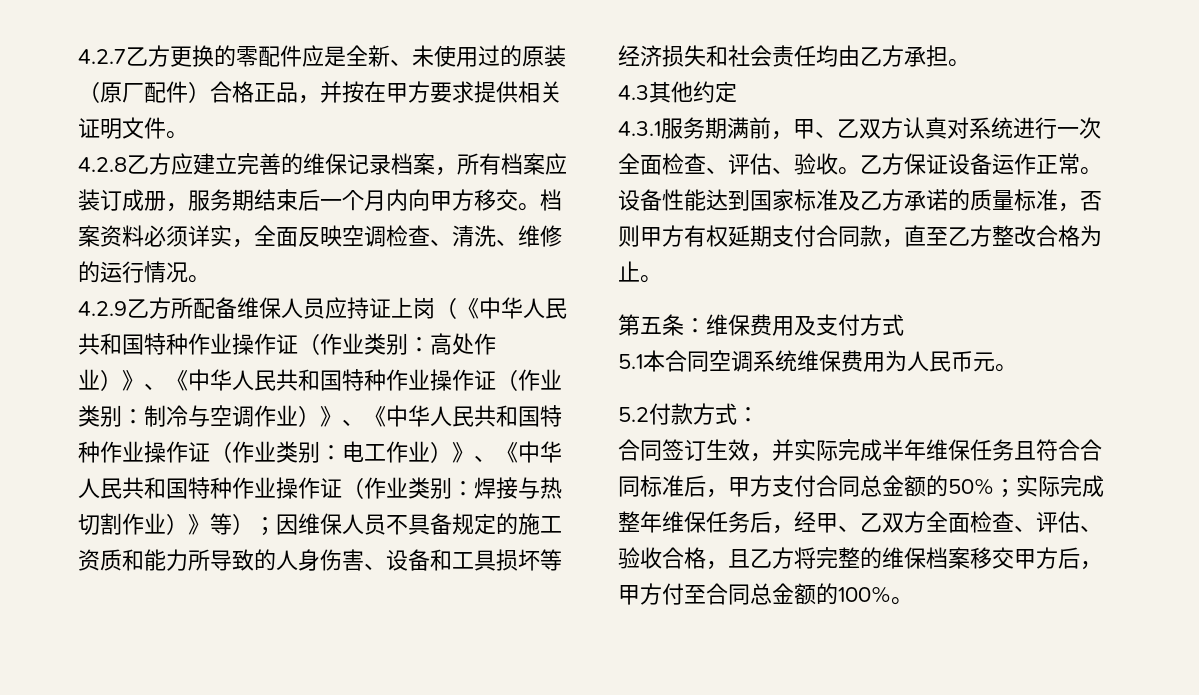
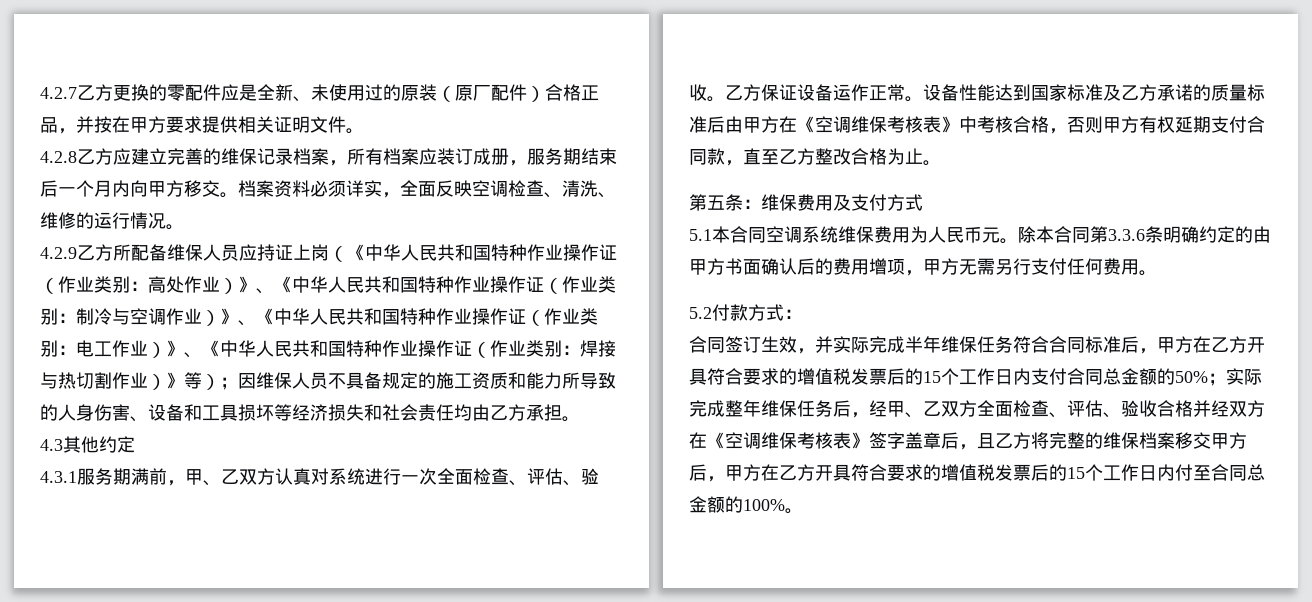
(1058, 200) none -> [707,116,1049,133] 后由甲方在《空调维保考核表》中考核合格
(1017, 368) none -> [1018,226,1271,243] [689,258,1157,276] 除本合同第3.3.6条明确约定的由甲方书面确认后的费用增项，甲方无需另行支付任何费用。
[1014,441,1036,460] 且 -> (1013, 344) none
(772, 486) none -> [1193,336,1265,353] [689,368,1031,385] 在乙方开具符合要求的增值税发票后的15个工作日内
(706, 558) none -> [1193,400,1265,417] [689,432,959,449] 并经双方在《空调维保考核表》签字盖章后
(662, 594) none -> [761,464,1175,481] 在乙方开具符合要求的增值税发票后的15个工作日内

